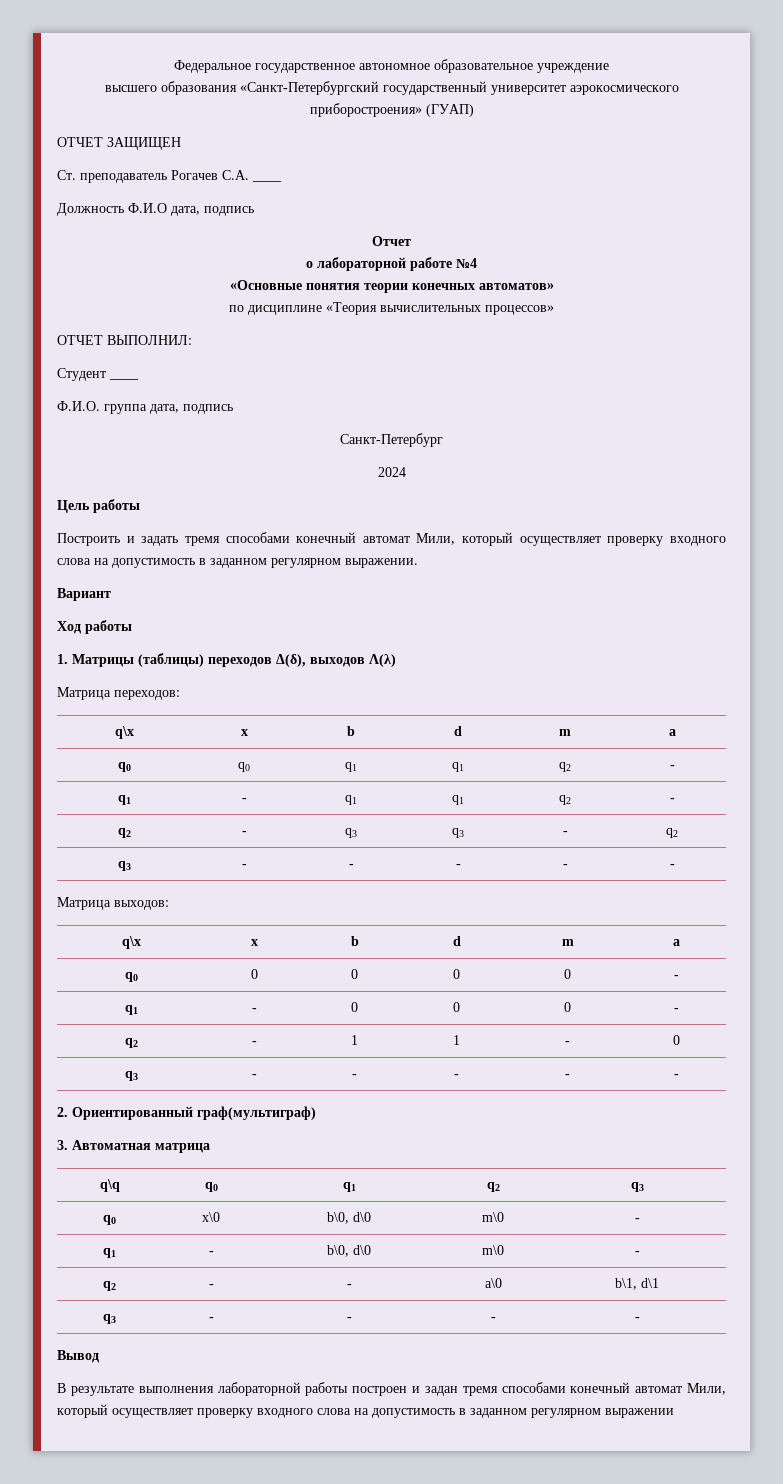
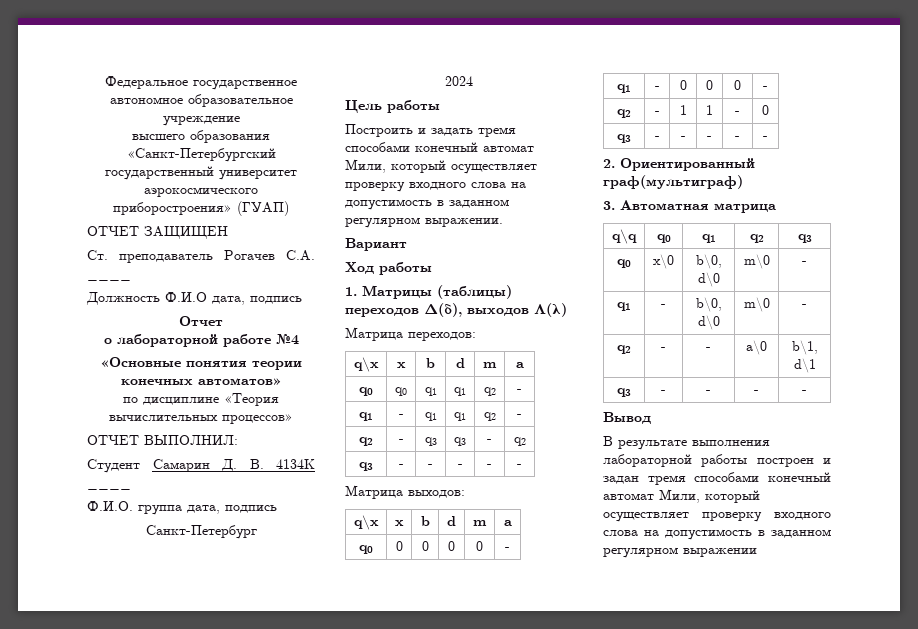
(106, 374) none -> [152,459,315,472] Самарин Д. В. 4134К

